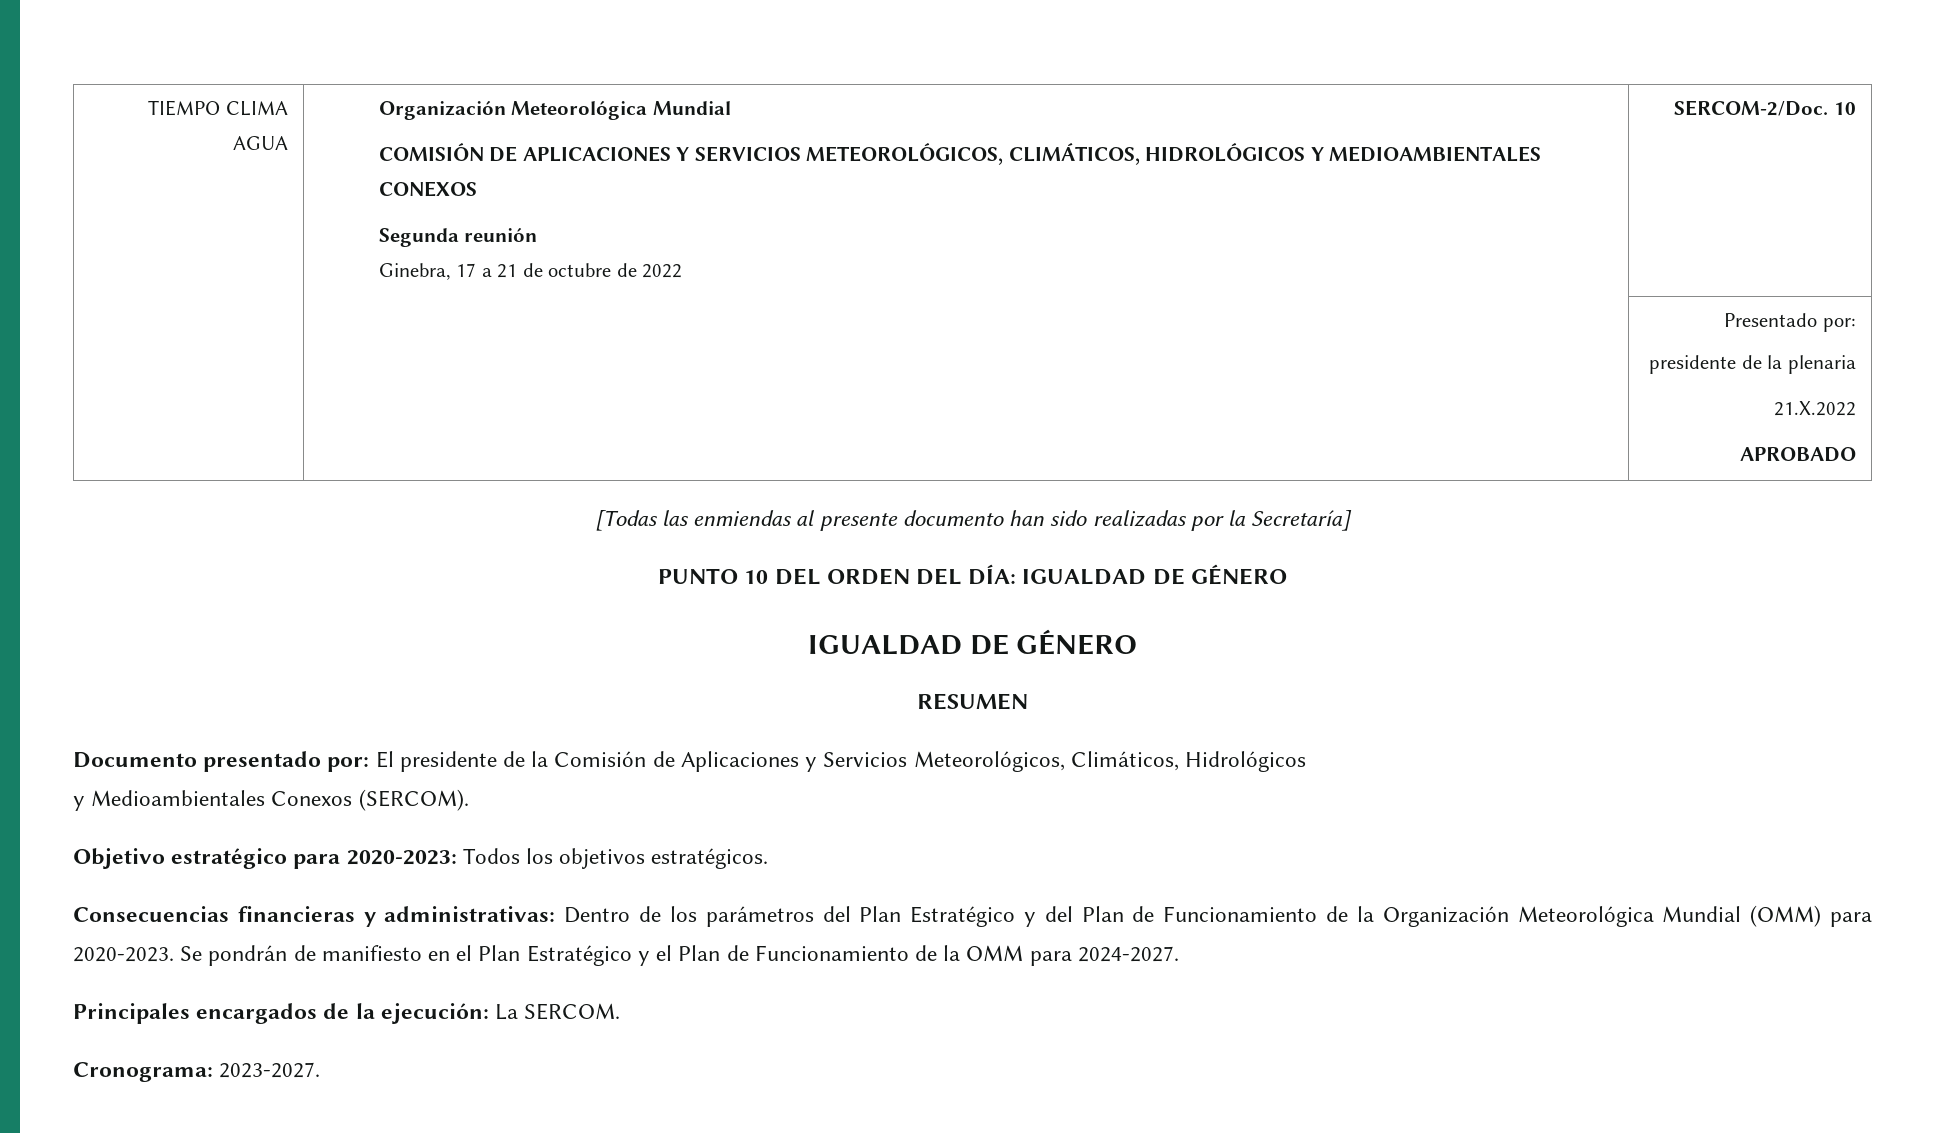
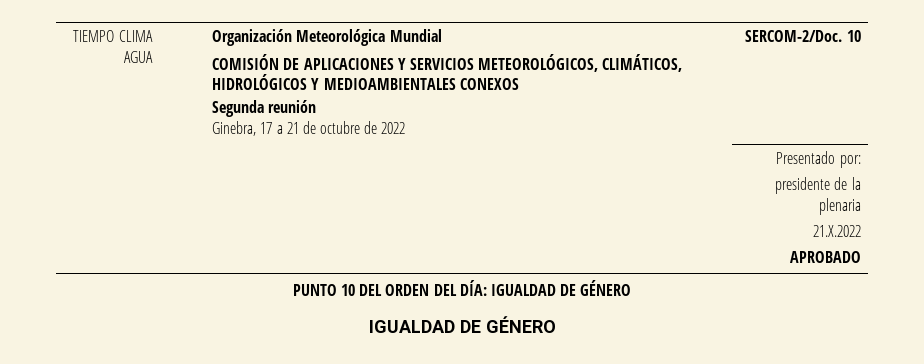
[594,510,1353,531] // [Todas las enmiendas al presente documento han sido realizadas por la Secretaría] -> (861, 257) none
[917,693,1028,710] [73,751,1306,772] [73,789,469,811] [73,848,769,869] [73,905,1872,927] [73,945,1179,966] [73,1003,621,1024] [73,1062,321,1082] // RESUMEN // Documento presentado por: El presidente de la Comisión de Aplicaciones y Servicios Meteorológicos, Climáticos, Hidrológicos // y Medioambientales Conexos (SERCOM). // Objetivo estratégico para 2020-2023: Todos los objetivos estratégicos. // Consecuencias financieras y administrativas: Dentro de los parámetros del Plan Estratégico y del Plan de Funcionamiento de la Organización Meteorológica Mundial (OMM) para 2020-2023. Se pondrán de manifiesto en el Plan Estratégico y el Plan de Funcionamiento de la OMM para 2024-2027. // Principales encargados de la ejecución: La SERCOM. // Cronograma: 2023-2027. -> (556, 324) none

